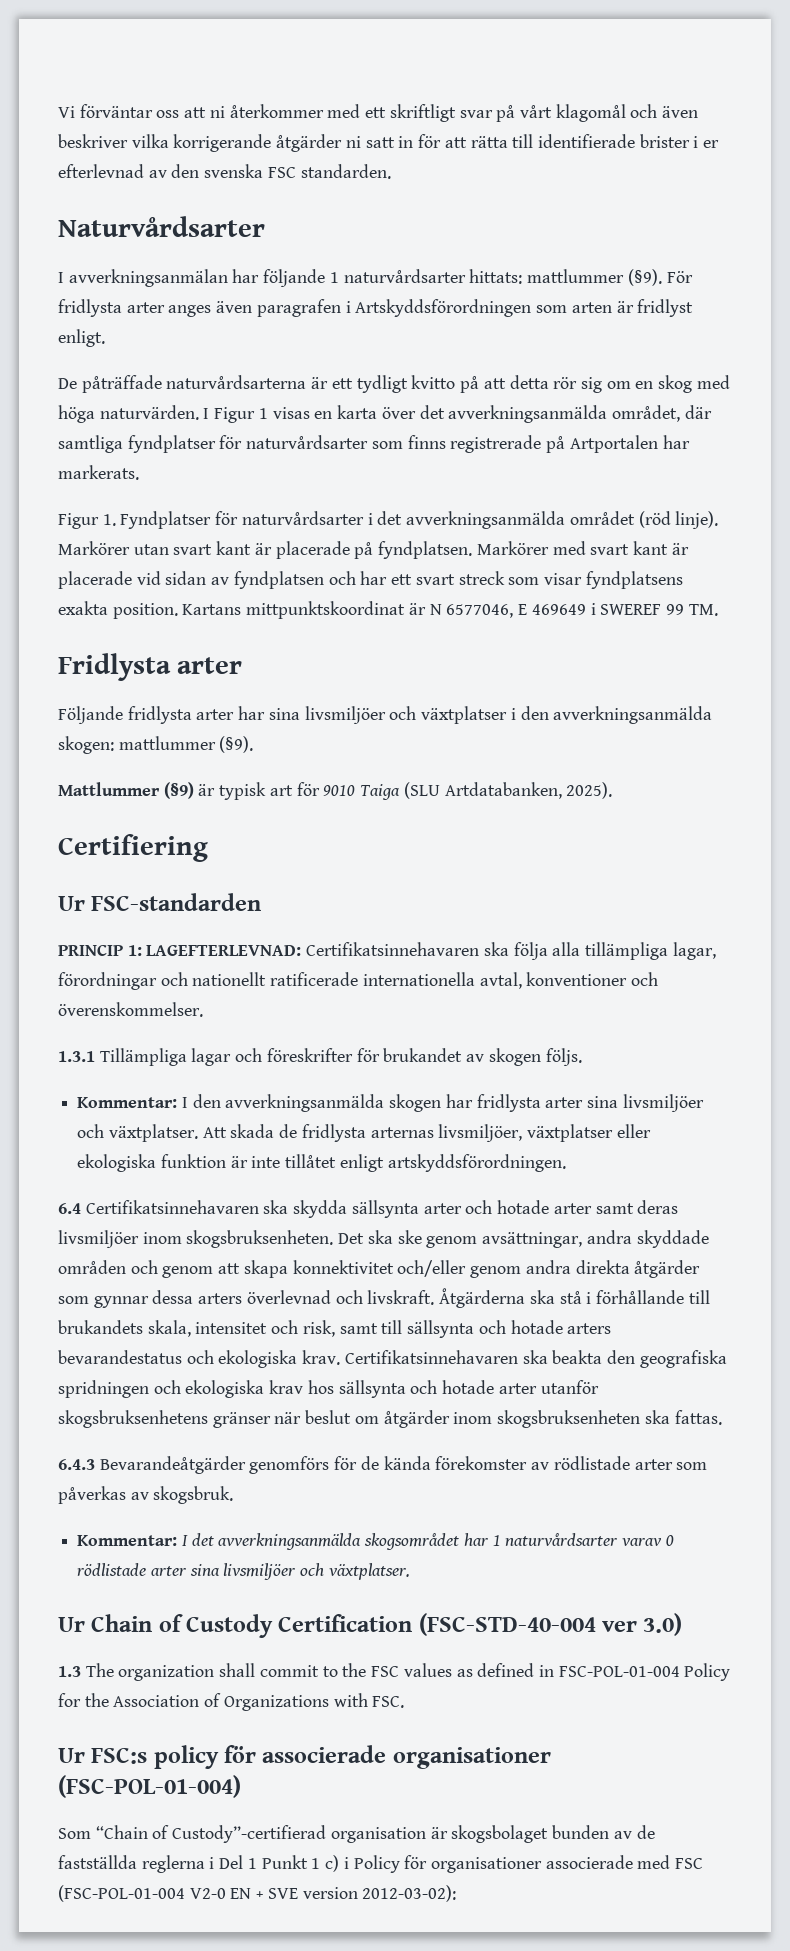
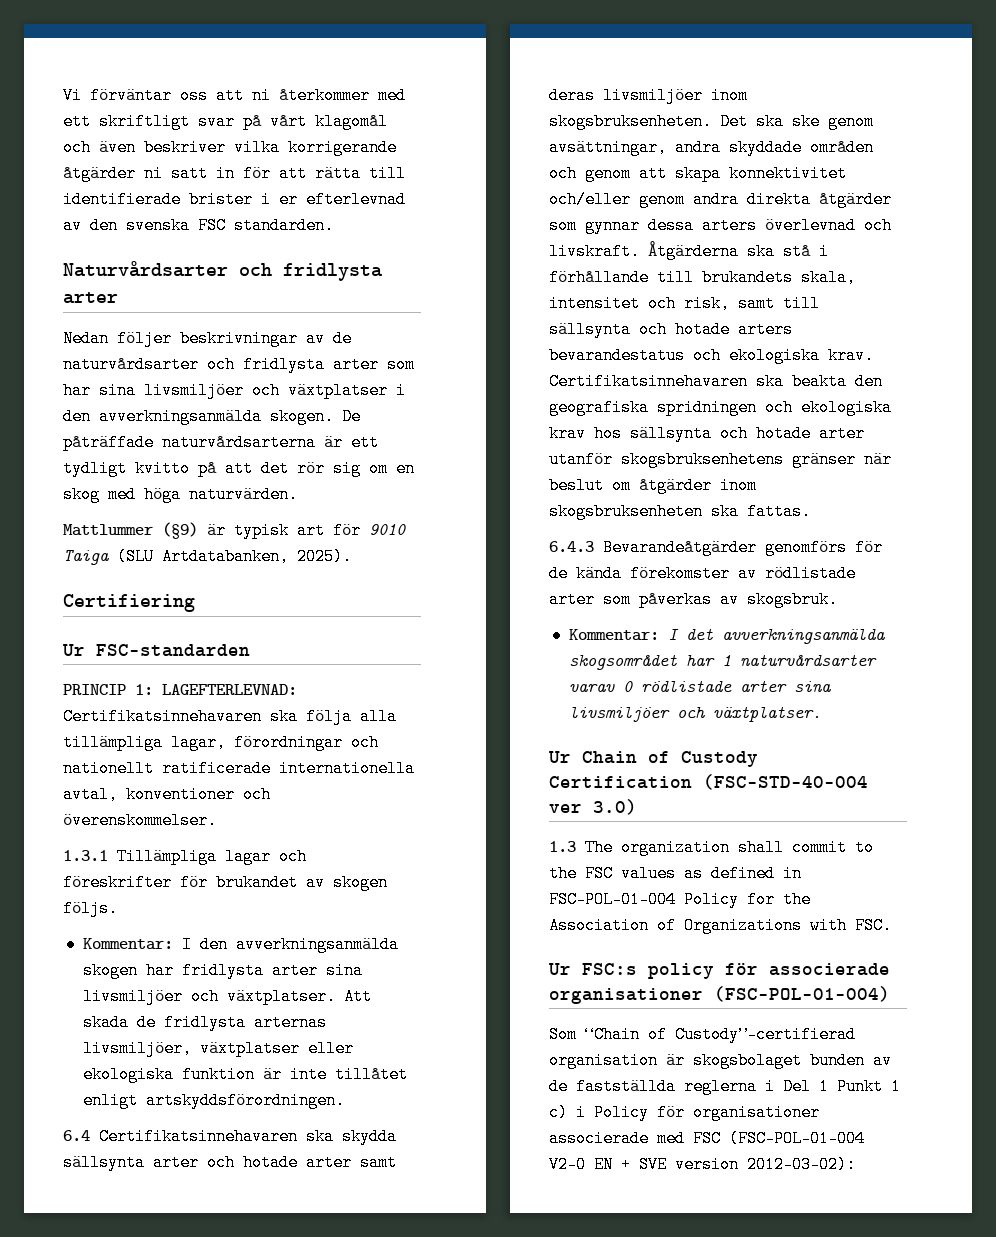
[58,269,693,287] [58,299,694,317] [58,329,105,347] // I avverkningsanmälan har följande 1 naturvårdsarter hittats: mattlummer (§9). För fridlysta arter anges även paragrafen i Artskyddsförordningen som arten är fridlyst enligt. // -> [239,263,382,281] [63,292,118,304] [63,330,352,347] [63,356,415,373] [63,382,406,399] [63,408,334,425] och fridlysta arter // Nedan följer beskrivningar av de naturvårdsarter och fridlysta arter som har sina livsmiljöer och växtplatser i den avverkningsanmälda skogen.
[509,375,549,389] detta -> [261,460,289,477] det
[203,405,712,423] [58,435,690,453] [58,465,139,480] [58,511,719,529] [58,541,689,559] [58,571,683,589] [58,601,718,619] [58,653,243,681] [58,706,713,724] [58,736,254,754] I Figur 1 visas en karta över det avverkningsanmälda området, där samtliga fyndplatser för naturvårdsarter som finns registrerade på Artportalen har markerats. // Figur 1. Fyndplatser för naturvårdsarter i det avverkningsanmälda området (röd linje). Markörer utan svart kant är placerade på fyndplatsen. Markörer med svart kant är placerade vid sidan av fyndplatsen och har ett svart streck som visar fyndplatsens exakta position. Kartans mittpunktskoordinat är N 6577046, E 469649 i SWEREF 99 TM. // Fridlysta arter // Följande fridlysta arter har sina livsmiljöer och växtplatser i den avverkningsanmälda skogen: mattlummer (§9). -> (298, 494) none

